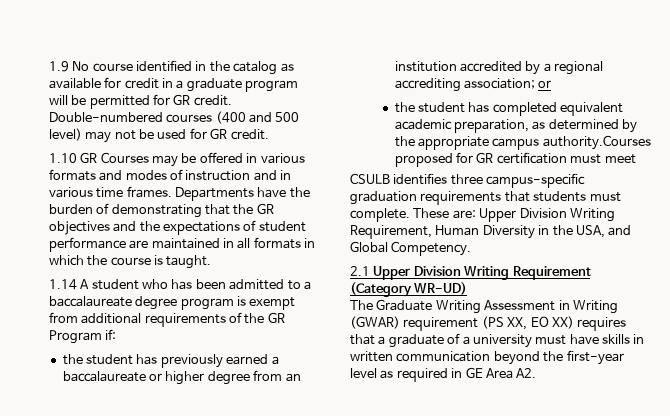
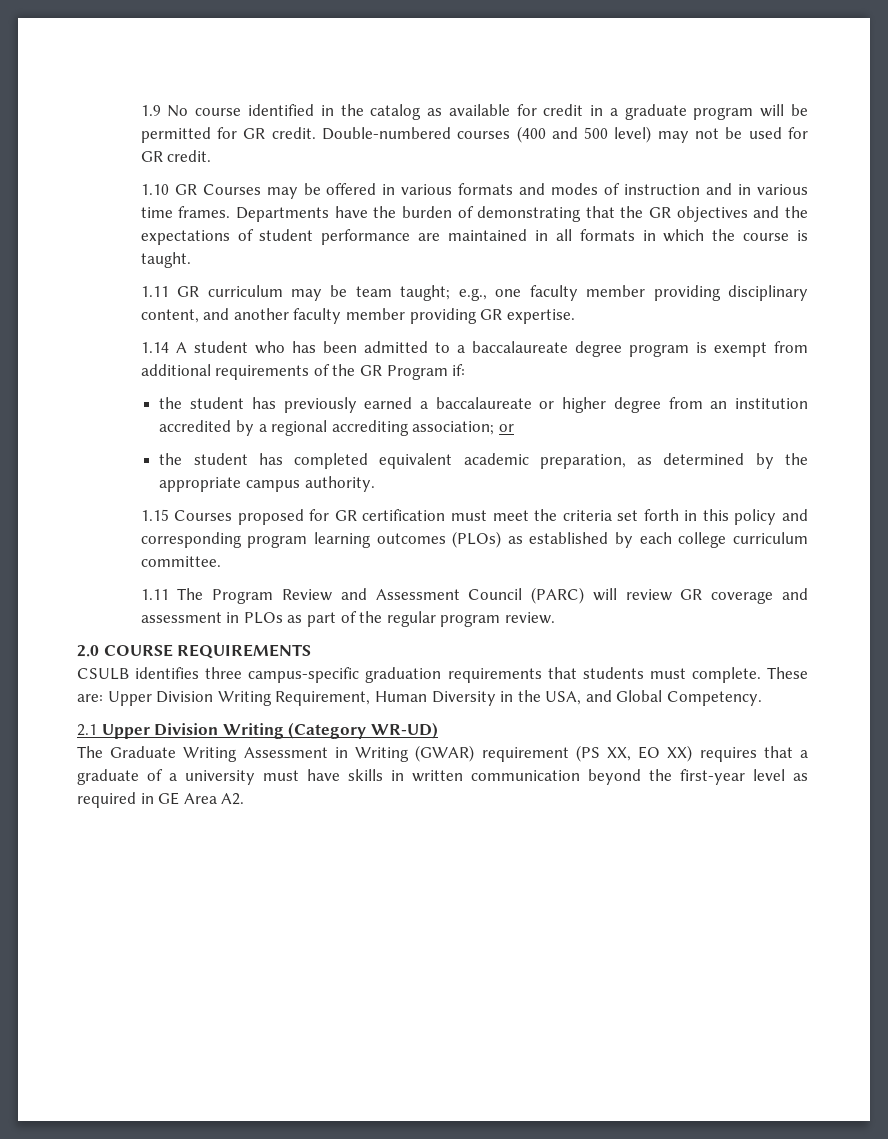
(212, 262) none -> [140,285,808,301] [140,308,575,324] // 1.11 GR curriculum may be team taught; e.g., one faculty member providing disciplinary content, and another faculty member providing GR expertise.
[542,135,651,150] authority.Courses -> [304,476,375,492] [140,509,233,521] authority. // 1.15 Courses
(636, 159) none -> [534,509,808,525] [140,531,809,548] [140,556,221,567] [140,587,808,604] [140,611,555,627] [77,644,312,659] the criteria set forth in this policy and corresponding program learning outcomes (PLOs) as established by each college curriculum committee. // 1.11 The Program Review and Assessment Council (PARC) will review GR coverage and assessment in PLOs as part of the regular program review. // 2.0 COURSE REQUIREMENTS
[512,266,591,280] Requirement -> (284, 731) none

